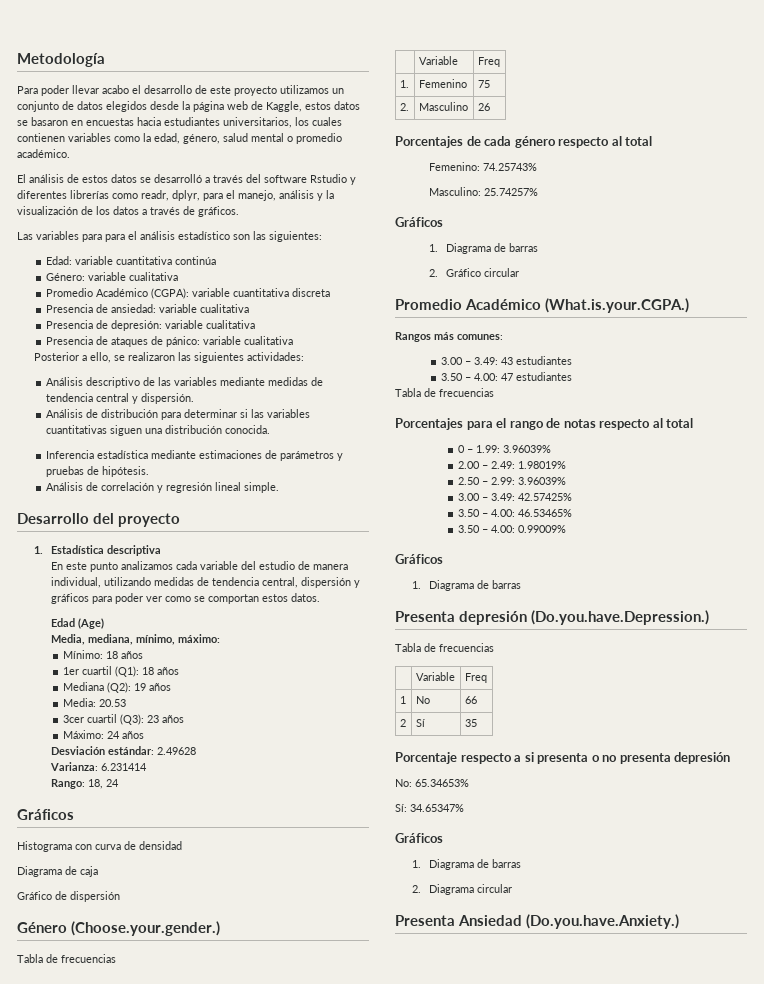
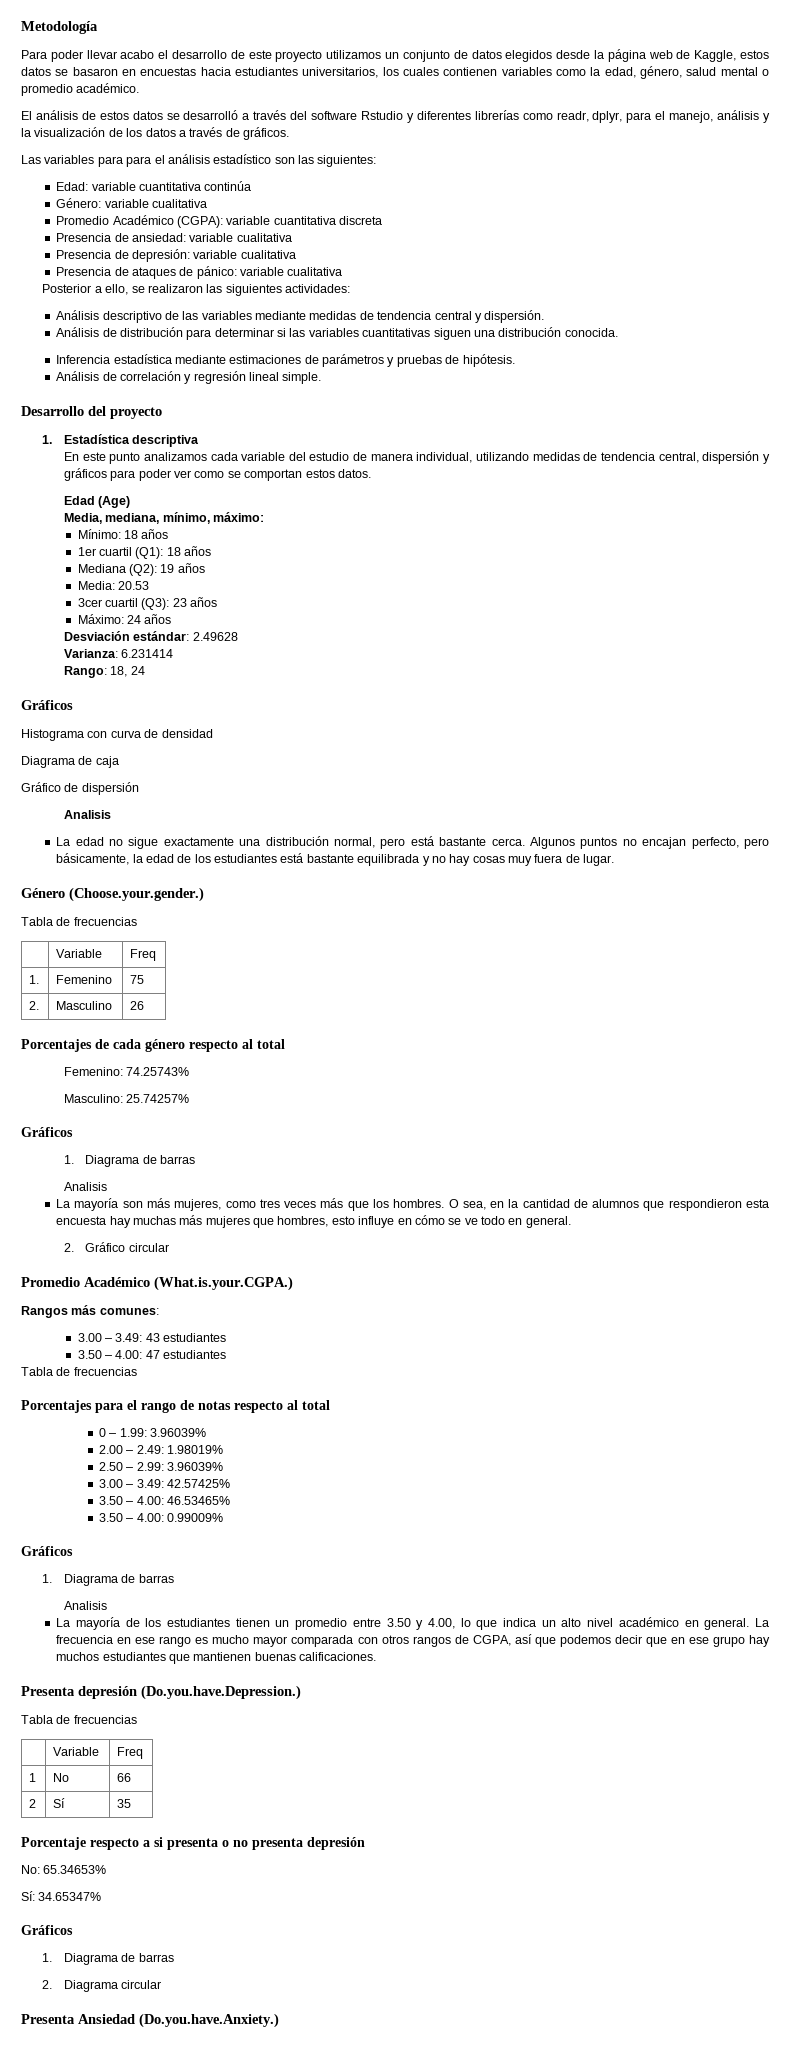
(120, 896) none -> [63,810,111,819] [56,836,769,849] [56,853,615,866] // Analisis // La edad no sigue exactamente una distribución normal, pero está bastante cerca. Algunos puntos no encajan perfecto, pero básicamente, la edad de los estudiantes está bastante equilibrada y no hay cosas muy fuera de lugar.
(538, 247) none -> [63,1182,107,1191] [56,1198,769,1211] [56,1215,571,1228] // Analisis // La mayoría son más mujeres, como tres veces más que los hombres. O sea, en la cantidad de alumnos que respondieron esta encuesta hay muchas más mujeres que hombres, esto influye en cómo se ve todo en general.
(521, 584) none -> [63,1601,107,1610] [56,1617,770,1630] [56,1634,770,1647] [56,1652,377,1664] // Analisis // La mayoría de los estudiantes tienen un promedio entre 3.50 y 4.00, lo que indica un alto nivel académico en general. La frecuencia en ese rango es mucho mayor comparada con otros rangos de CGPA, así que podemos decir que en ese grupo hay muchos estudiantes que mantienen buenas calificaciones.

